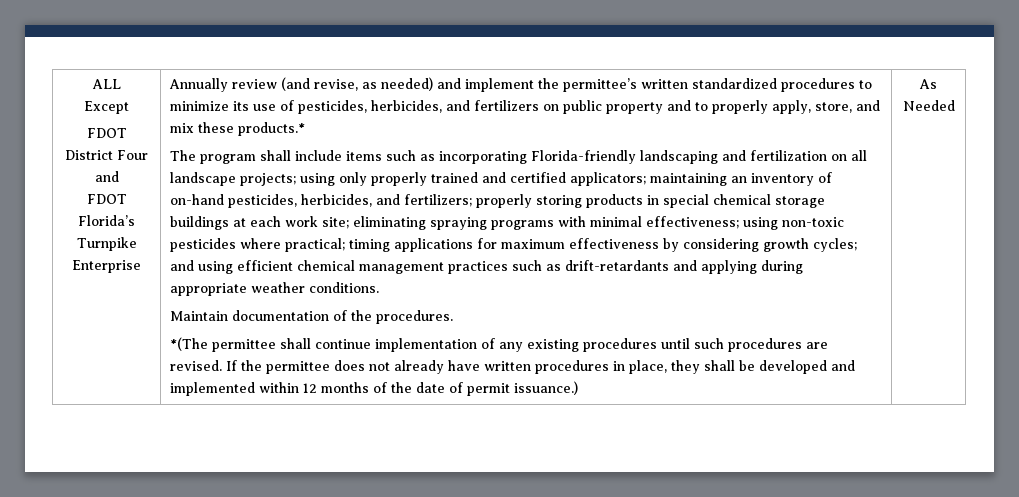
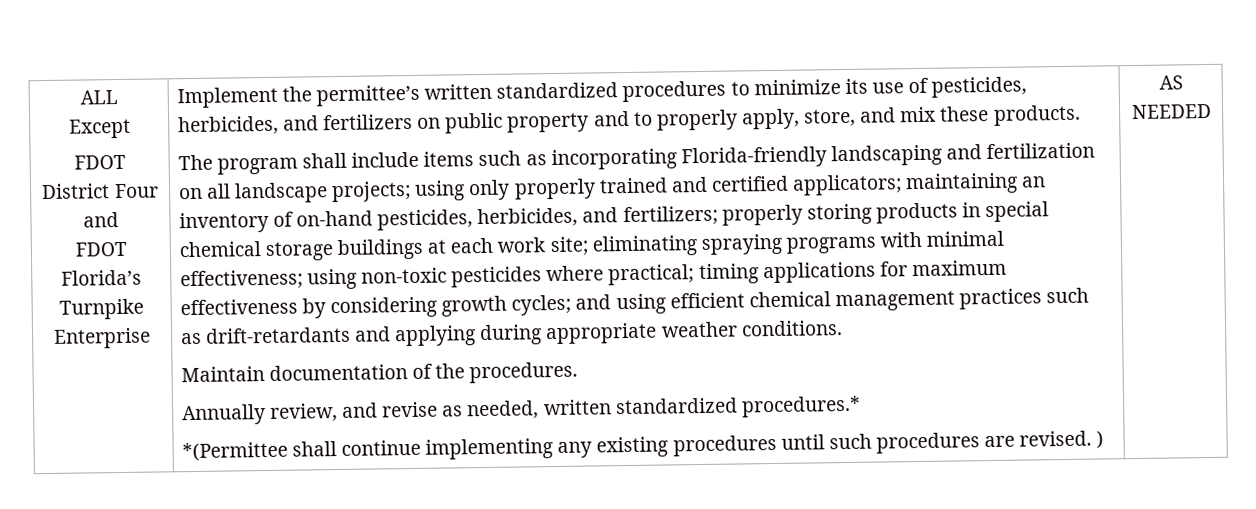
[168,77,534,92] Annually review (and revise, as needed) and implement -> [176,86,278,109] Implement
[237,122,305,136] products.* -> [992,104,1081,126] products.
[169,337,495,352] *(The permittee shall continue implementation of -> [181,395,861,426] [181,438,554,462] Annually review, and revise as needed, written standardized procedures.* // *(Permittee shall continue implementing
[225,360,855,374] [169,381,578,396] [919,79,937,89] [902,100,955,111] If the permittee does not already have written procedures in place, they shall be developed and implemented within 12 months of the date of permit issuance.) | As Needed -> [1096,430,1105,449] [1158,75,1183,90] [1130,103,1212,120] ) | AS NEEDED

